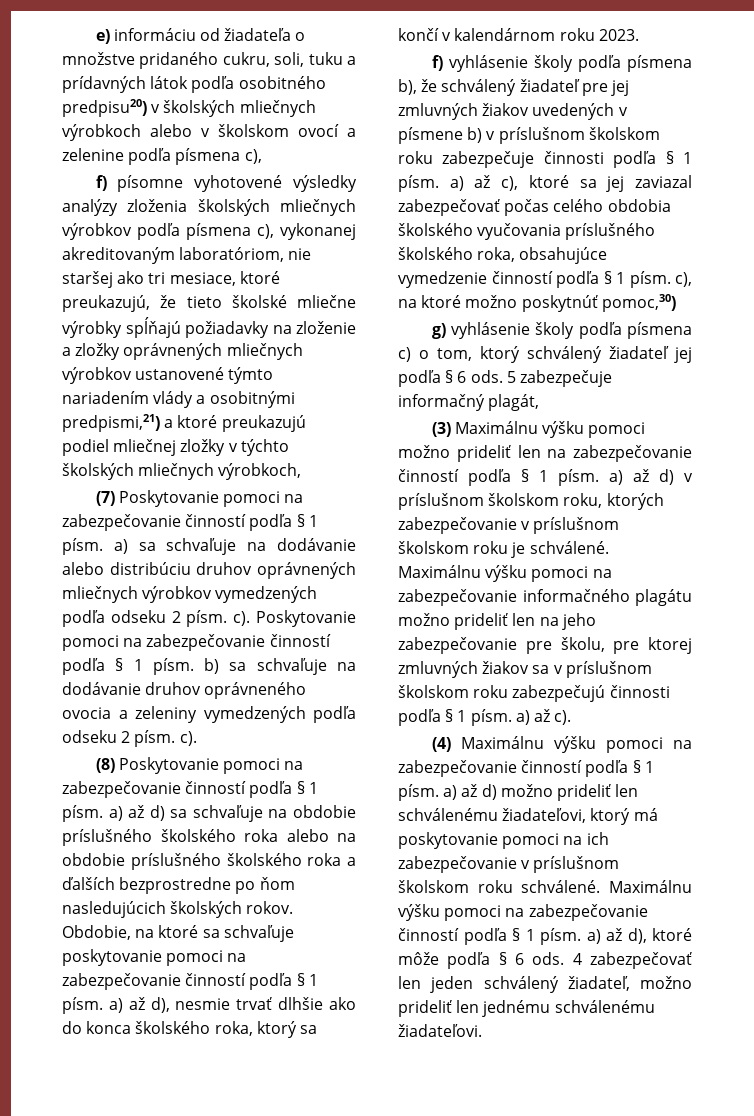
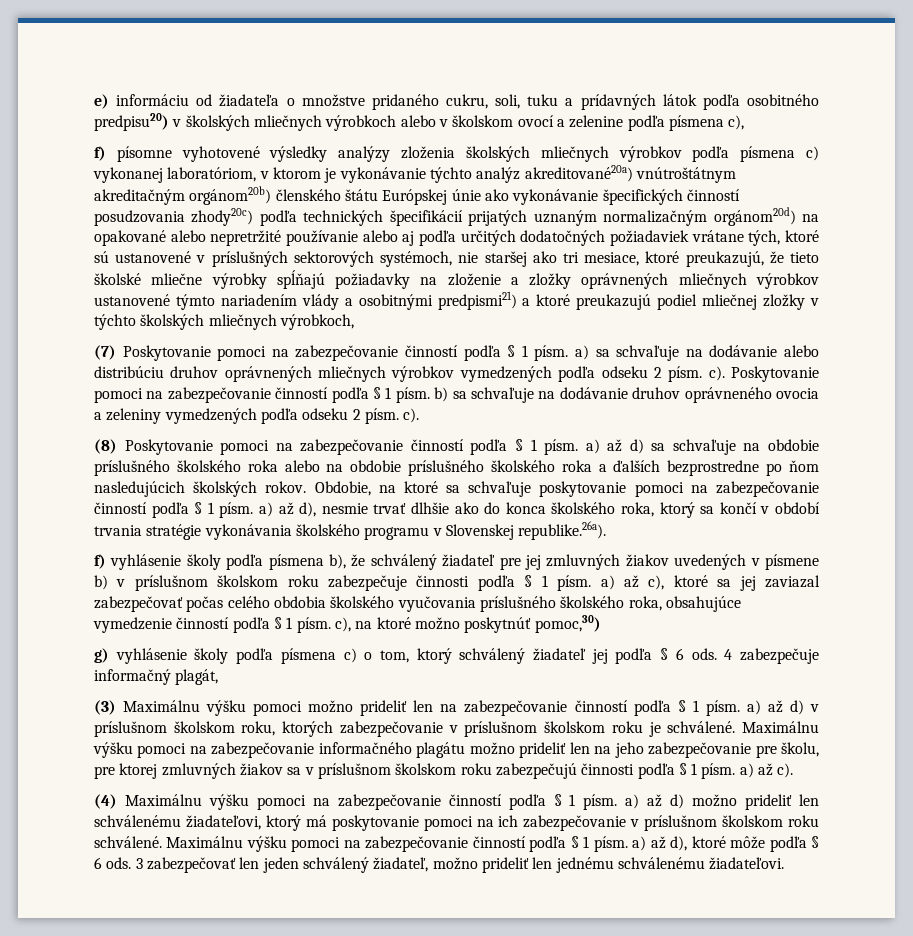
[257,223,356,240] [62,247,285,264] c), vykonanej akreditovaným laboratóriom, -> [806,146,820,161] [93,165,736,183] [94,186,740,205] [94,207,820,226] [94,230,819,246] [94,251,453,267] c) vykonanej laboratóriom, v ktorom je vykonávanie týchto analýz akreditované20a) vnútroštátnym akreditačným orgánom20b) členského štátu Európskej únie ako vykonávanie špecifických činností posudzovania zhody20c) podľa technických špecifikácií prijatých uznaným normalizačným orgánom20d) na opakované alebo nepretržité používanie alebo aj podľa určitých dodatočných požiadaviek vrátane tých, ktoré sú ustanovené v príslušných sektorových systémoch,
[62,414,160,432] predpismi,21) -> [437,291,517,310] predpismi21)
[454,28,639,41] kalendárnom roku 2023. -> [775,502,821,514] [94,521,607,540] období trvania stratégie vykonávania školského programu v Slovenskej republike.26a).
[506,371,516,383] 5 -> [724,649,733,660] 4
[572,953,582,965] 4 -> [135,858,143,869] 3

